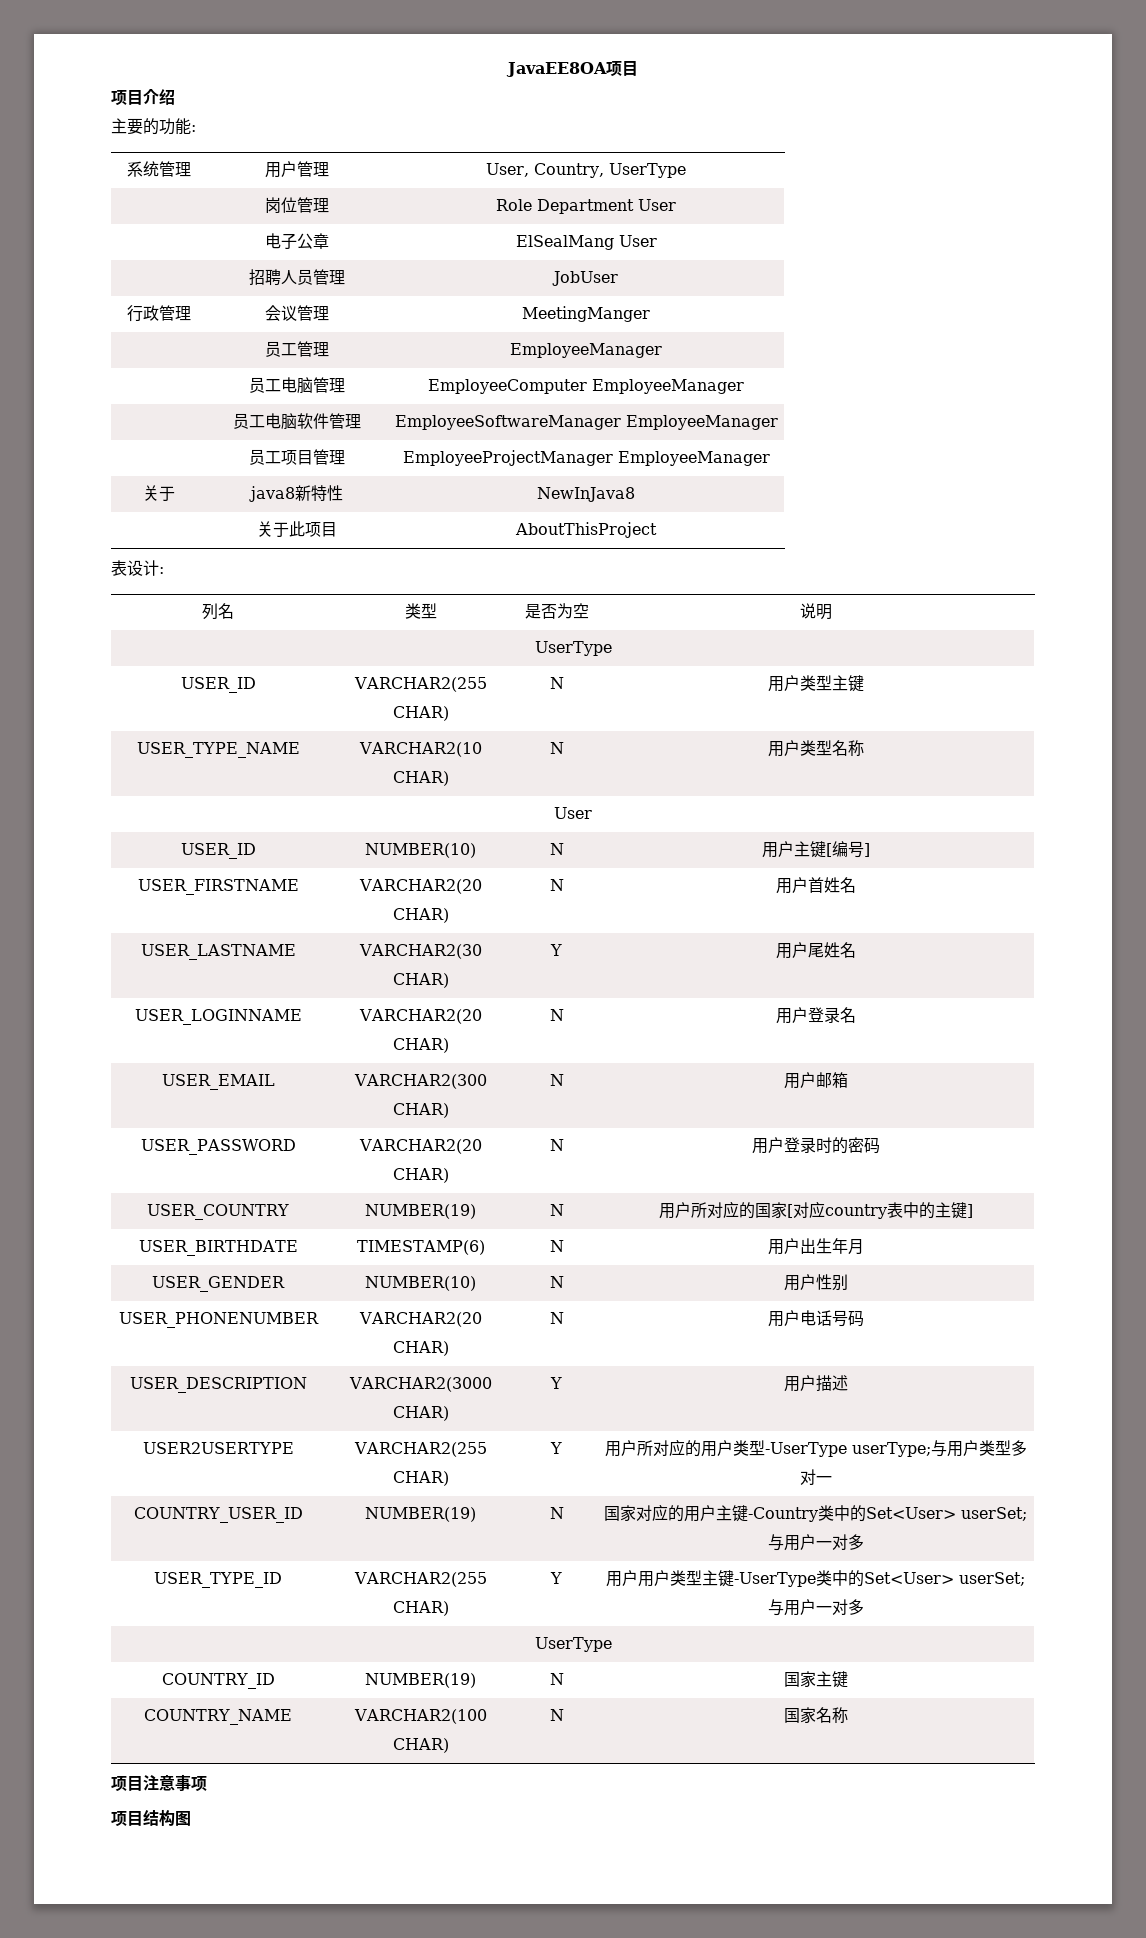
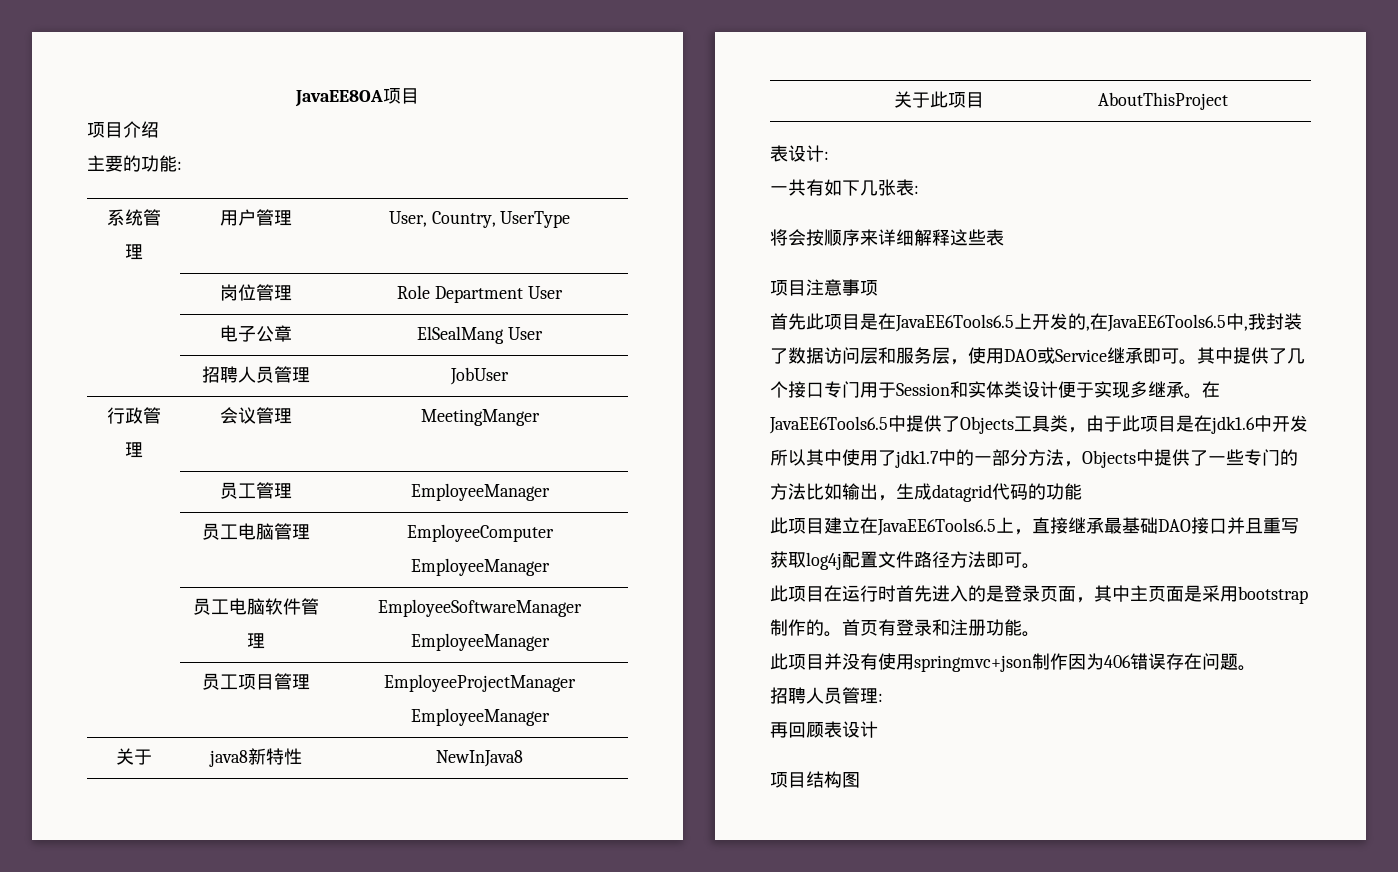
[202,603,234,620] [404,603,437,619] [524,603,589,619] [799,603,832,620] [534,641,612,656] [180,677,256,693] [353,677,487,692] [392,706,449,721] [549,677,564,689] [767,675,864,692] [136,742,300,758] [358,742,482,757] [392,771,449,786] [549,742,564,754] [767,740,864,757] [554,807,592,819] [180,843,256,859] [365,843,476,858] [549,843,564,855] [761,841,870,858] [137,879,299,895] [358,879,482,894] [392,908,449,923] [549,879,564,891] [775,877,856,894] [140,944,296,960] [358,944,482,959] [392,973,449,988] [550,944,562,956] [775,942,856,959] [134,1009,302,1025] [358,1009,482,1024] [392,1038,449,1053] [549,1009,564,1021] [775,1007,856,1024] [161,1074,275,1090] [353,1074,487,1089] [392,1103,449,1118] [549,1074,564,1086] [783,1072,848,1089] [140,1139,296,1155] [358,1139,482,1154] [392,1168,449,1183] [549,1139,564,1151] [751,1137,880,1154] [147,1204,289,1220] [365,1204,476,1219] [549,1204,564,1216] [658,1201,973,1219] [138,1240,298,1256] [356,1240,485,1255] [549,1240,564,1252] [767,1238,864,1255] [152,1276,285,1292] [365,1276,476,1291] [549,1276,564,1288] [783,1274,848,1291] [118,1312,319,1328] [358,1312,482,1327] [392,1341,449,1356] [549,1312,564,1324] [767,1310,864,1327] [129,1377,307,1393] [348,1377,492,1392] [392,1406,449,1421] [550,1377,562,1389] [783,1375,848,1392] [142,1442,294,1454] [353,1442,487,1457] [392,1471,449,1486] [550,1442,562,1454] [604,1439,1027,1457] [799,1469,832,1485] [133,1507,303,1523] [365,1507,476,1522] [549,1507,564,1519] [604,1504,1027,1522] [767,1534,864,1551] [154,1572,282,1588] [353,1572,487,1587] [392,1601,449,1616] [550,1572,562,1584] [606,1570,1025,1587] [767,1599,864,1616] [534,1637,612,1652] [161,1673,275,1689] [365,1673,476,1688] [549,1673,564,1685] [783,1671,848,1688] [144,1709,292,1725] [353,1709,487,1724] [392,1738,449,1753] [549,1709,564,1721] [783,1707,848,1724] [111,1774,207,1792] // 列名 | 类型 | 是否为空 | 说明 // UserType // USER_ID | VARCHAR2(255 CHAR) | N | 用户类型主键 // USER_TYPE_NAME | VARCHAR2(10 CHAR) | N | 用户类型名称 // User // USER_ID | NUMBER(10) | N | 用户主键[编号] // USER_FIRSTNAME | VARCHAR2(20 CHAR) | N | 用户首姓名 // USER_LASTNAME | VARCHAR2(30 CHAR) | Y | 用户尾姓名 // USER_LOGINNAME | VARCHAR2(20 CHAR) | N | 用户登录名 // USER_EMAIL | VARCHAR2(300 CHAR) | N | 用户邮箱 // USER_PASSWORD | VARCHAR2(20 CHAR) | N | 用户登录时的密码 // USER_COUNTRY | NUMBER(19) | N | 用户所对应的国家[对应country表中的主键] // USER_BIRTHDATE | TIMESTAMP(6) | N | 用户出生年月 // USER_GENDER | NUMBER(10) | N | 用户性别 // USER_PHONENUMBER | VARCHAR2(20 CHAR) | N | 用户电话号码 // USER_DESCRIPTION | VARCHAR2(3000 CHAR) | Y | 用户描述 // USER2USERTYPE | VARCHAR2(255 CHAR) | Y | 用户所对应的用户类型-UserType userType;与用户类型多对一 // COUNTRY_USER_ID | NUMBER(19) | N | 国家对应的用户主键-Country类中的Set<User> userSet;与用户一对多 // USER_TYPE_ID | VARCHAR2(255 CHAR) | Y | 用户用户类型主键-UserType类中的Set<User> userSet;与用户一对多 // UserType // COUNTRY_ID | NUMBER(19) | N | 国家主键 // COUNTRY_NAME | VARCHAR2(100 CHAR) | N | 国家名称 // 项目注意事项 -> [770,179,919,196] [770,229,1004,246] [770,279,878,296] [770,313,1302,332] [770,347,1305,365] [770,381,1220,399] [769,415,1308,434] [770,449,1298,468] [770,483,1082,502] [770,517,1299,536] [770,551,1040,570] [770,585,1308,604] [770,619,1040,637] [770,653,1256,672] [770,687,883,704] [770,721,878,738] // 一共有如下几张表: // 将会按顺序来详细解释这些表 // 项目注意事项 // 首先此项目是在JavaEE6Tools6.5上开发的,在JavaEE6Tools6.5中,我封装了数据访问层和服务层，使用DAO或Service继承即可。其中提供了几个接口专门用于Session和实体类设计便于实现多继承。在JavaEE6Tools6.5中提供了Objects工具类，由于此项目是在jdk1.6中开发所以其中使用了jdk1.7中的一部分方法，Objects中提供了一些专门的方法比如输出，生成datagrid代码的功能 // 此项目建立在JavaEE6Tools6.5上，直接继承最基础DAO接口并且重写获取log4j配置文件路径方法即可。 // 此项目在运行时首先进入的是登录页面，其中主页面是采用bootstrap制作的。首页有登录和注册功能。 // 此项目并没有使用springmvc+json制作因为406错误存在问题。 // 招聘人员管理: // 再回顾表设计

